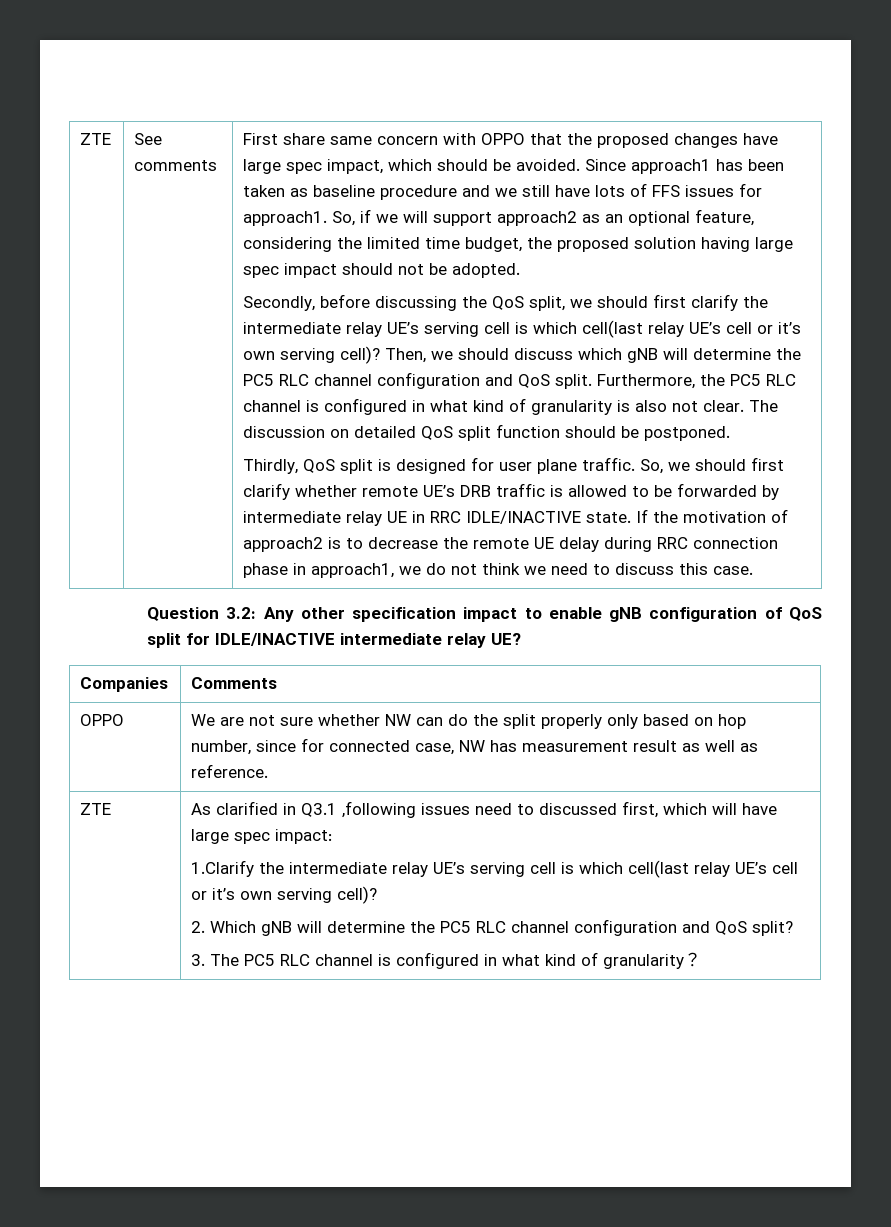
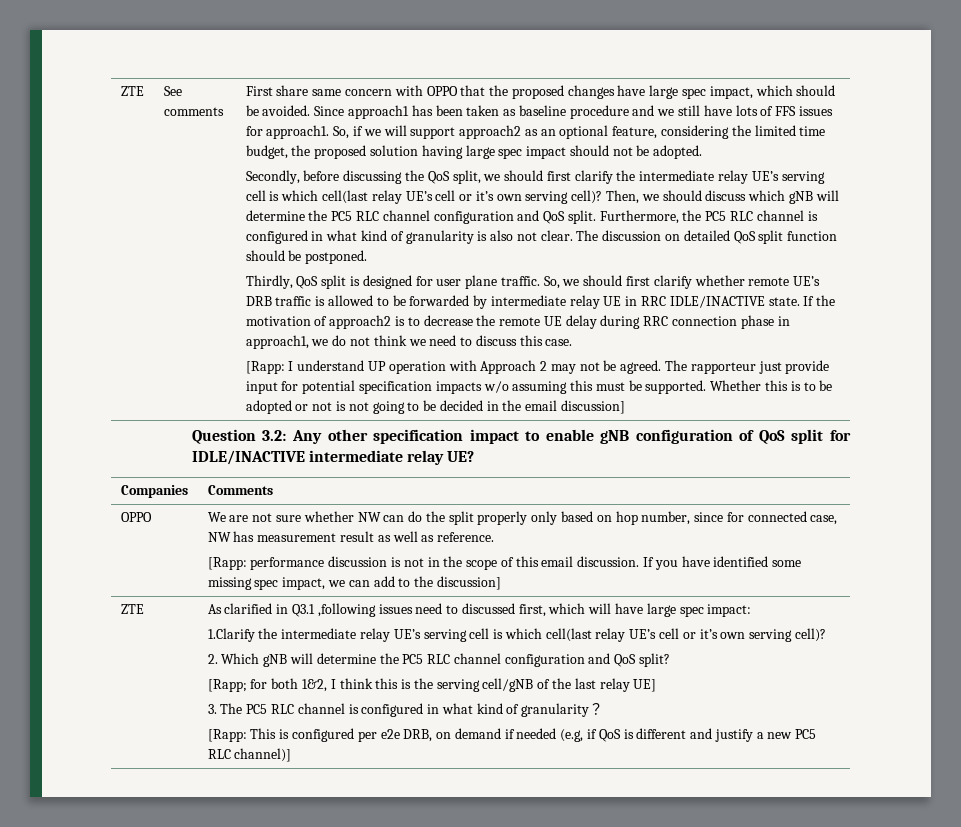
(754, 570) none -> [245,360,830,374] [245,380,833,394] [245,400,625,414] // [Rapp: I understand UP operation with Approach 2 may not be agreed. The rapporteur just provide input for potential specification impacts w/o assuming this must be supported. Whether this is to be adopted or not is not going to be decided in the email discussion]
(269, 771) none -> [207,556,802,570] [207,576,501,590] // [Rapp: performance discussion is not in the scope of this email discussion. If you have identified some missing spec impact, we can add to the discussion]
(794, 928) none -> [207,678,657,692] // [Rapp; for both 1&2, I think this is the serving cell/gNB of the last relay UE]
(702, 959) none -> [207,728,817,742] [207,748,292,762] // [Rapp: This is configured per e2e DRB, on demand if needed (e.g, if QoS is different and justify a new PC5 RLC channel)]

